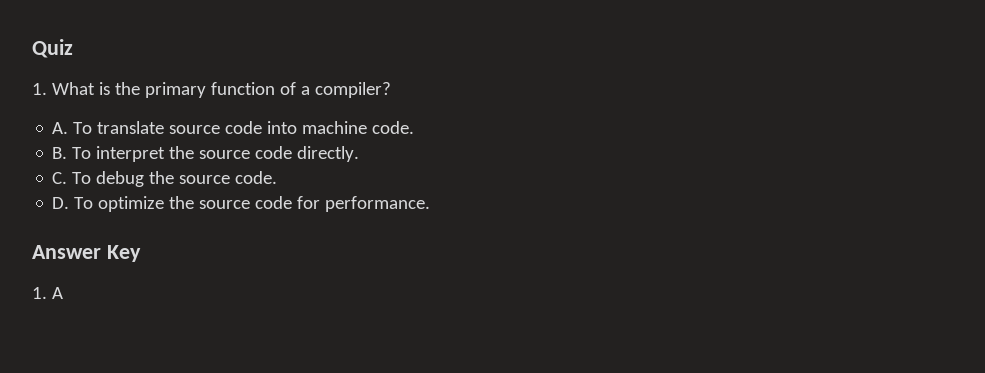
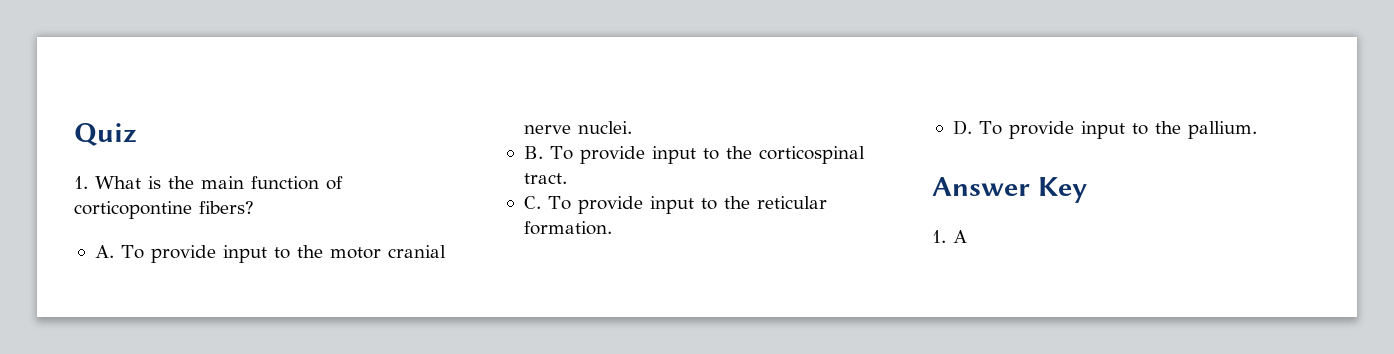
[144,82,206,98] primary -> [201,176,244,189] main
[300,82,391,98] a compiler? -> [74,201,254,219] corticopontine fibers?
[97,121,415,134] [52,146,360,162] [52,171,278,187] [52,196,431,212] translate source code into machine code. // B. To interpret the source code directly. // C. To debug the source code. // D. To optimize the source code for performance. -> [150,245,446,263] [523,121,632,134] [523,146,865,164] [523,173,567,184] [523,196,827,214] [523,221,612,235] [952,120,1257,139] provide input to the motor cranial nerve nuclei. // B. To provide input to the corticospinal tract. // C. To provide input to the reticular formation. // D. To provide input to the pallium.

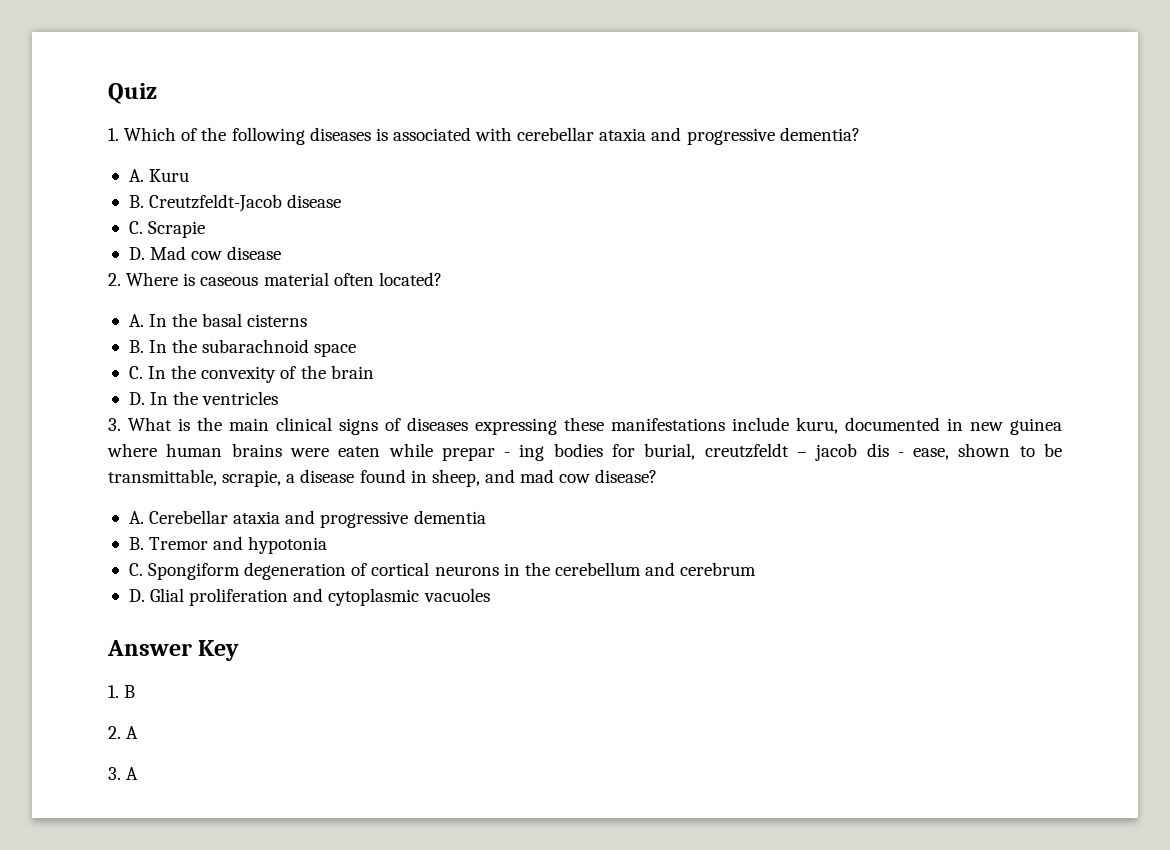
[95,176,343,190] [74,201,254,219] [94,245,446,263] [523,121,632,134] [523,146,865,164] [523,173,567,184] [523,196,827,214] [523,221,612,235] [952,120,1257,139] What is the main function of corticopontine fibers? // A. To provide input to the motor cranial nerve nuclei. // B. To provide input to the corticospinal tract. // C. To provide input to the reticular formation. // D. To provide input to the pallium. -> [124,127,860,145] [128,169,190,182] [128,194,342,212] [128,221,206,238] [128,246,282,260] [108,272,442,286] [128,313,308,327] [128,339,357,357] [128,365,374,383] [128,391,279,405] [108,417,1062,435] [107,443,1062,461] [108,469,658,487] [128,510,486,528] [128,536,328,554] [128,562,757,580] [128,588,490,606] Which of the following diseases is associated with cerebellar ataxia and progressive dementia? // A. Kuru // B. Creutzfeldt-Jacob disease // C. Scrapie // D. Mad cow disease // 2. Where is caseous material often located? // A. In the basal cisterns // B. In the subarachnoid space // C. In the convexity of the brain // D. In the ventricles // 3. What is the main clinical signs of diseases expressing these manifestations include kuru, documented in new guinea where human brains were eaten while prepar - ing bodies for burial, creutzfeldt – jacob dis - ease, shown to be transmittable, scrapie, a disease found in sheep, and mad cow disease? // A. Cerebellar ataxia and progressive dementia // B. Tremor and hypotonia // C. Spongiform degeneration of cortical neurons in the cerebellum and cerebrum // D. Glial proliferation and cytoplasmic vacuoles
[953,230,967,243] A -> [124,685,136,698] [108,726,139,739] [108,767,139,780] B // 2. A // 3. A

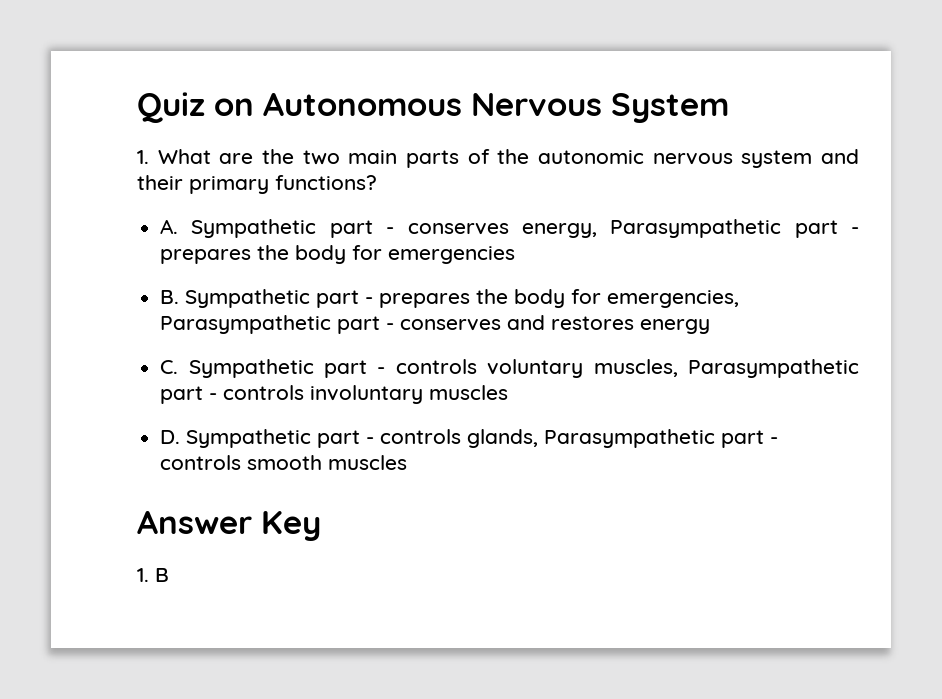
[108,127,860,145] [128,169,190,182] [128,194,342,212] [128,221,206,238] [128,246,282,260] [108,272,442,286] [128,313,308,327] [128,339,357,357] [128,365,374,383] [128,391,279,405] [108,417,1062,435] [107,443,1062,461] [108,469,658,487] [128,510,486,528] [128,536,328,554] [128,562,757,580] [128,588,490,606] // 1. Which of the following diseases is associated with cerebellar ataxia and progressive dementia? // A. Kuru // B. Creutzfeldt-Jacob disease // C. Scrapie // D. Mad cow disease // 2. Where is caseous material often located? // A. In the basal cisterns // B. In the subarachnoid space // C. In the convexity of the brain // D. In the ventricles // 3. What is the main clinical signs of diseases expressing these manifestations include kuru, documented in new guinea where human brains were eaten while prepar - ing bodies for burial, creutzfeldt – jacob dis - ease, shown to be transmittable, scrapie, a disease found in sheep, and mad cow disease? // A. Cerebellar ataxia and progressive dementia // B. Tremor and hypotonia // C. Spongiform degeneration of cortical neurons in the cerebellum and cerebrum // D. Glial proliferation and cytoplasmic vacuoles -> [214,92,729,123] [137,149,859,168] [137,175,377,194] [160,219,859,238] [160,245,516,264] [160,289,740,308] [160,315,711,334] [160,359,859,378] [160,385,509,404] [160,429,779,448] [160,455,408,470] on Autonomous Nervous System // 1. What are the two main parts of the autonomic nervous system and their primary functions? // A. Sympathetic part - conserves energy, Parasympathetic part - prepares the body for emergencies // B. Sympathetic part - prepares the body for emergencies, Parasympathetic part - conserves and restores energy // C. Sympathetic part - controls voluntary muscles, Parasympathetic part - controls involuntary muscles // D. Sympathetic part - controls glands, Parasympathetic part - controls smooth muscles
[108,726,139,739] [108,767,139,780] // 2. A // 3. A -> (169, 575) none

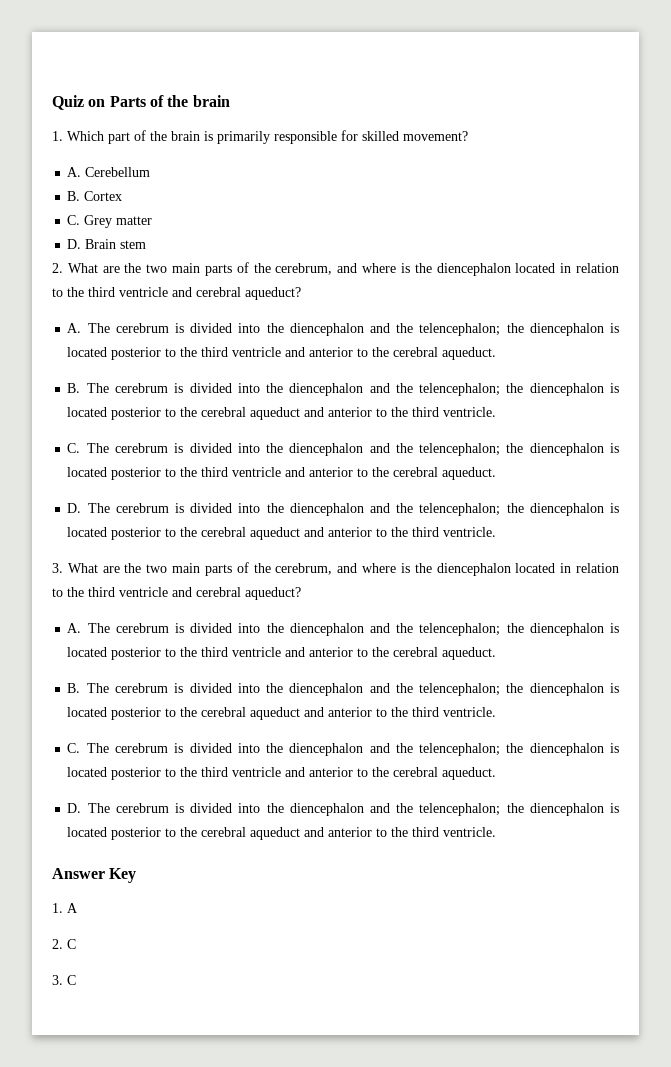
[263,92,729,123] [137,149,859,168] [137,175,377,194] [160,219,859,238] [160,245,516,264] [160,289,740,308] [160,315,711,334] [160,359,859,378] [160,385,509,404] [160,429,779,448] [160,455,408,470] [137,510,321,541] [137,568,169,582] Autonomous Nervous System // 1. What are the two main parts of the autonomic nervous system and their primary functions? // A. Sympathetic part - conserves energy, Parasympathetic part - prepares the body for emergencies // B. Sympathetic part - prepares the body for emergencies, Parasympathetic part - conserves and restores energy // C. Sympathetic part - controls voluntary muscles, Parasympathetic part - controls involuntary muscles // D. Sympathetic part - controls glands, Parasympathetic part - controls smooth muscles // Answer Key // 1. B -> [109,95,230,107] [52,130,468,144] [67,167,151,177] [67,191,123,201] [67,215,153,228] [67,239,147,249] [52,262,619,276] [52,287,301,300] [67,323,619,336] [67,347,497,360] [67,383,619,396] [67,407,497,420] [67,443,619,456] [67,467,497,480] [67,503,619,516] [67,527,497,540] [52,562,619,576] [52,587,301,600] [67,623,619,636] [67,647,497,660] [67,683,619,696] [67,707,497,720] [67,743,619,756] [67,767,497,780] [67,803,619,816] [67,827,497,840] [52,868,137,883] [52,903,78,913] [52,939,76,949] [52,975,76,985] Parts of the brain // 1. Which part of the brain is primarily responsible for skilled movement? // A. Cerebellum // B. Cortex // C. Grey matter // D. Brain stem // 2. What are the two main parts of the cerebrum, and where is the diencephalon located in relation to the third ventricle and cerebral aqueduct? // A. The cerebrum is divided into the diencephalon and the telencephalon; the diencephalon is located posterior to the third ventricle and anterior to the cerebral aqueduct. // B. The cerebrum is divided into the diencephalon and the telencephalon; the diencephalon is located posterior to the cerebral aqueduct and anterior to the third ventricle. // C. The cerebrum is divided into the diencephalon and the telencephalon; the diencephalon is located posterior to the third ventricle and anterior to the cerebral aqueduct. // D. The cerebrum is divided into the diencephalon and the telencephalon; the diencephalon is located posterior to the cerebral aqueduct and anterior to the third ventricle. // 3. What are the two main parts of the cerebrum, and where is the diencephalon located in relation to the third ventricle and cerebral aqueduct? // A. The cerebrum is divided into the diencephalon and the telencephalon; the diencephalon is located posterior to the third ventricle and anterior to the cerebral aqueduct. // B. The cerebrum is divided into the diencephalon and the telencephalon; the diencephalon is located posterior to the cerebral aqueduct and anterior to the third ventricle. // C. The cerebrum is divided into the diencephalon and the telencephalon; the diencephalon is located posterior to the third ventricle and anterior to the cerebral aqueduct. // D. The cerebrum is divided into the diencephalon and the telencephalon; the diencephalon is located posterior to the cerebral aqueduct and anterior to the third ventricle. // Answer Key // 1. A // 2. C // 3. C

